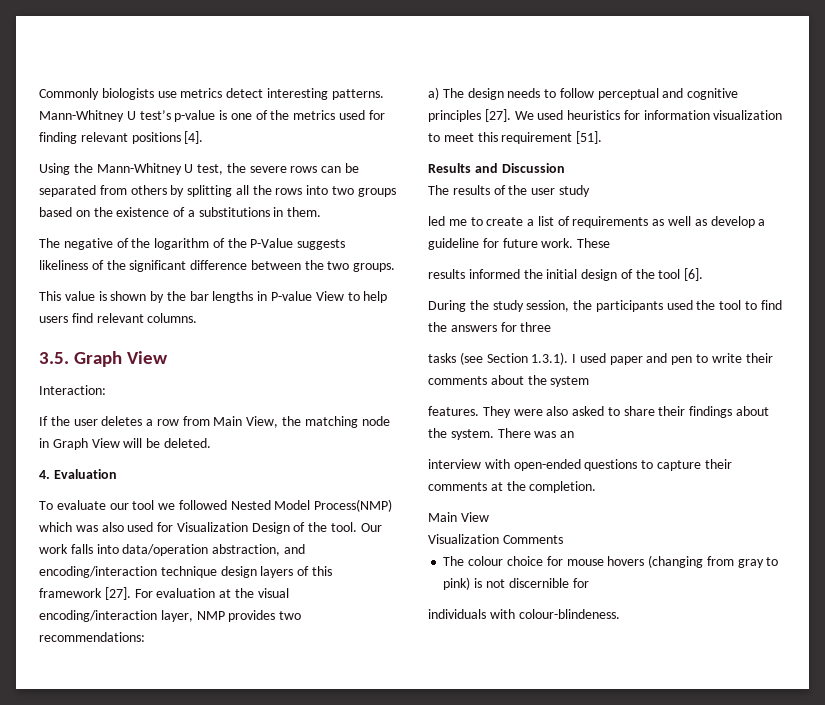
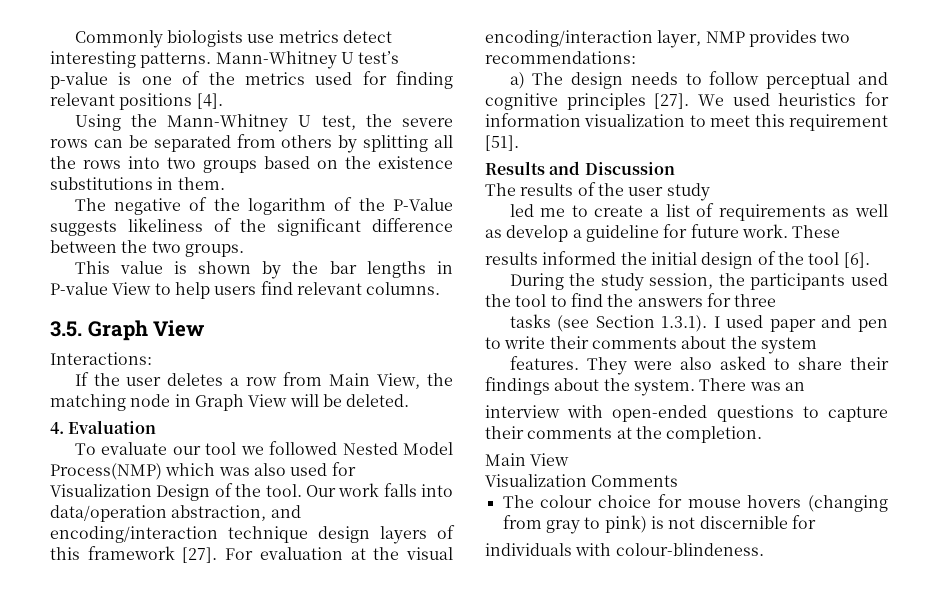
[173,207,195,217] of a -> (453, 162) none
[39,385,106,395] Interaction: -> [50,352,152,365] Interactions:

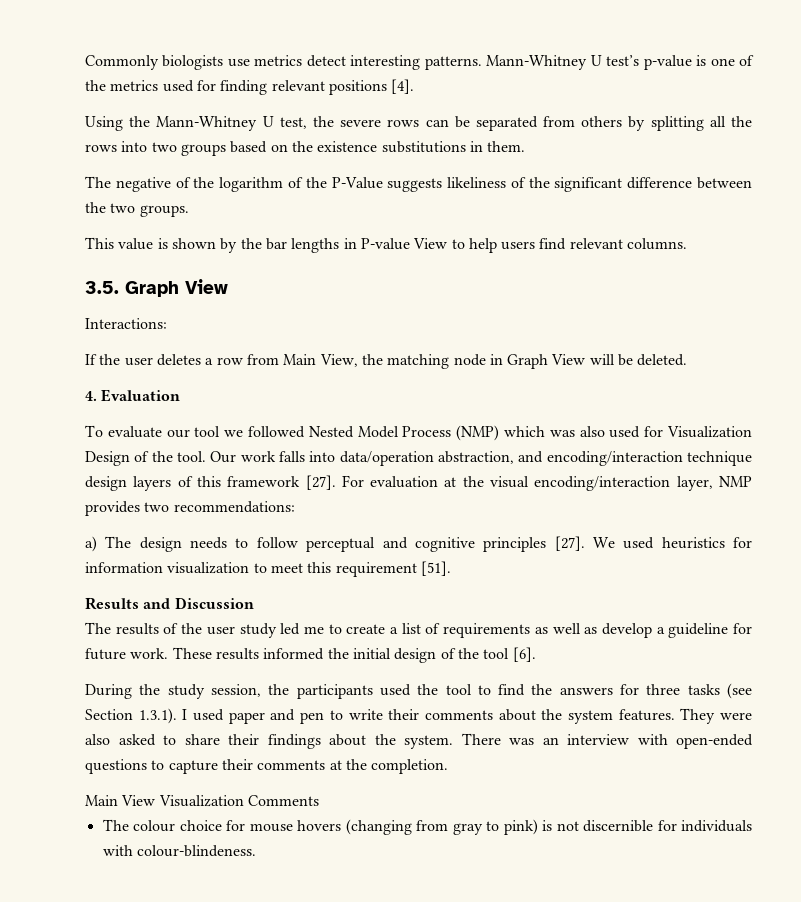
[50,463,162,480] Process(NMP) -> [402,425,500,441] Process (NMP)
(710, 192) // -> (277, 630) none
(841, 231) // -> (212, 653) none
(777, 300) // -> (681, 689) none
(817, 345) // -> (613, 717) none
(805, 386) // -> (559, 741) none
(570, 459) // -> (156, 800) none
(816, 522) // -> (677, 825) none

